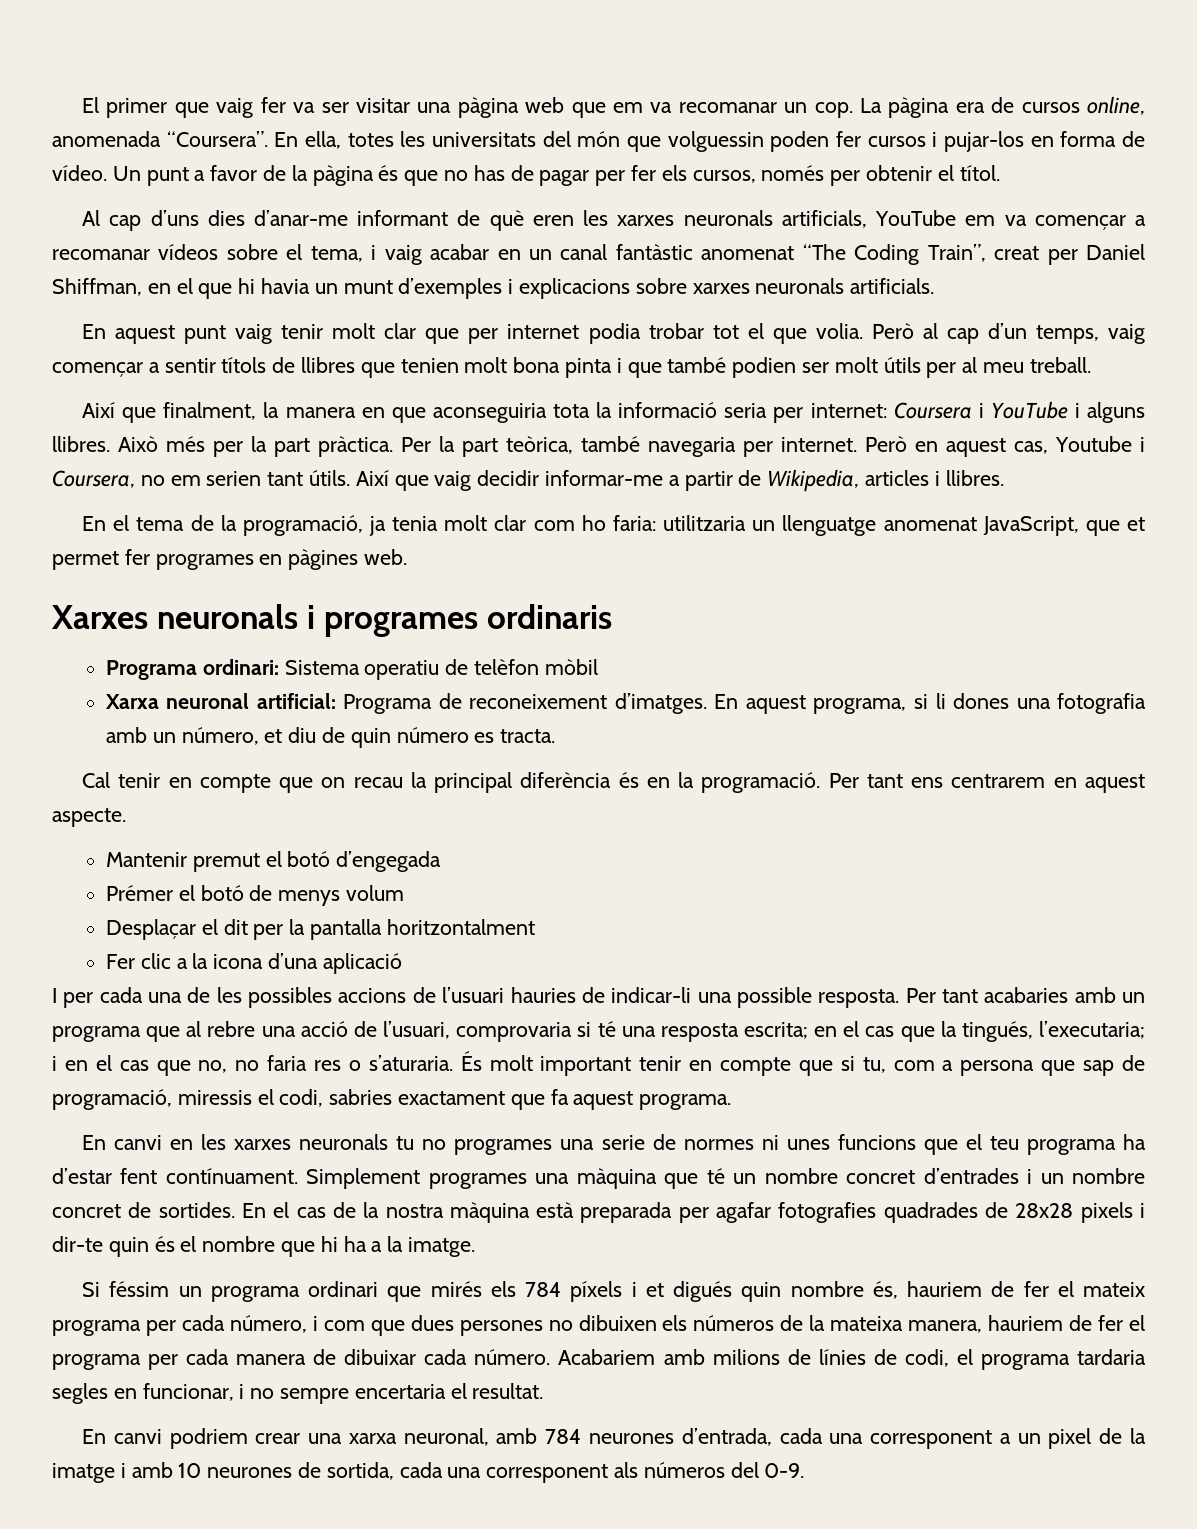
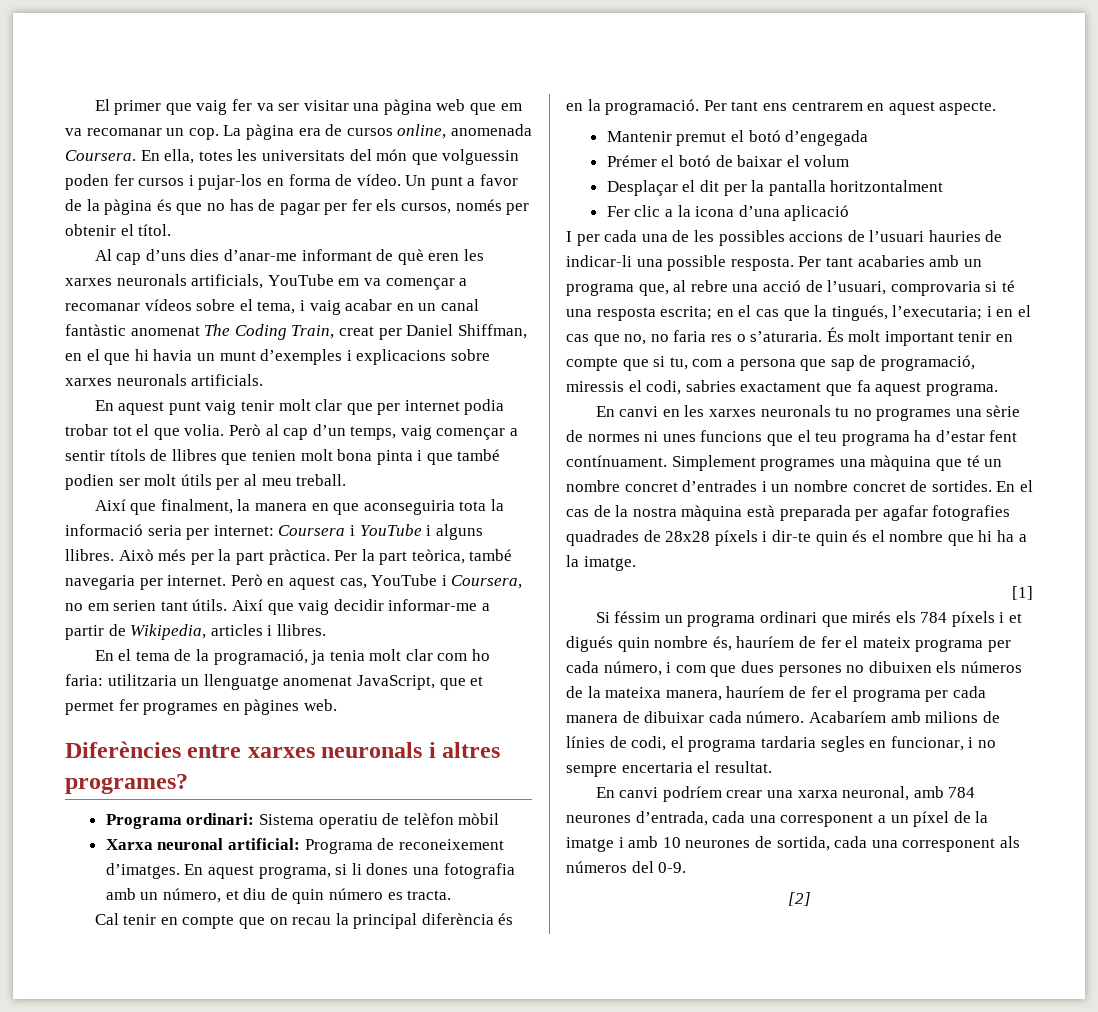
[166,131,268,147] “Coursera”. -> [65,150,136,161] Coursera.
[802,244,986,265] “The Coding Train”, -> [204,324,335,340] The Coding Train,
[1055,436,1133,452] Youtube -> [371,574,438,586] YouTube
[51,604,613,637] Xarxes neuronals i programes ordinaris -> [65,741,501,758] [65,774,188,794] Diferències entre xarxes neuronals i altres programes?
[278,890,341,906] menys -> [737,155,800,167] baixar el
[146,1026,181,1042] que -> [638,284,669,296] que,
[601,1135,645,1150] serie -> [986,405,1021,417] sèrie
[1080,1202,1133,1223] pixels -> [714,530,758,546] píxels
(476, 1247) none -> [1012,586,1033,600] // [1]
[907,1281,983,1297] hauriem -> [736,636,795,648] hauríem
[988,1315,1064,1331] hauriem -> [726,686,785,698] hauríem
[558,1349,656,1365] Acabariem -> [808,711,886,723] Acabaríem
[169,1428,248,1449] podriem -> [662,786,722,802] podríem
[1048,1428,1092,1449] pixel -> [913,811,950,827] píxel
(805, 1470) none -> [788,892,811,906] // [2]

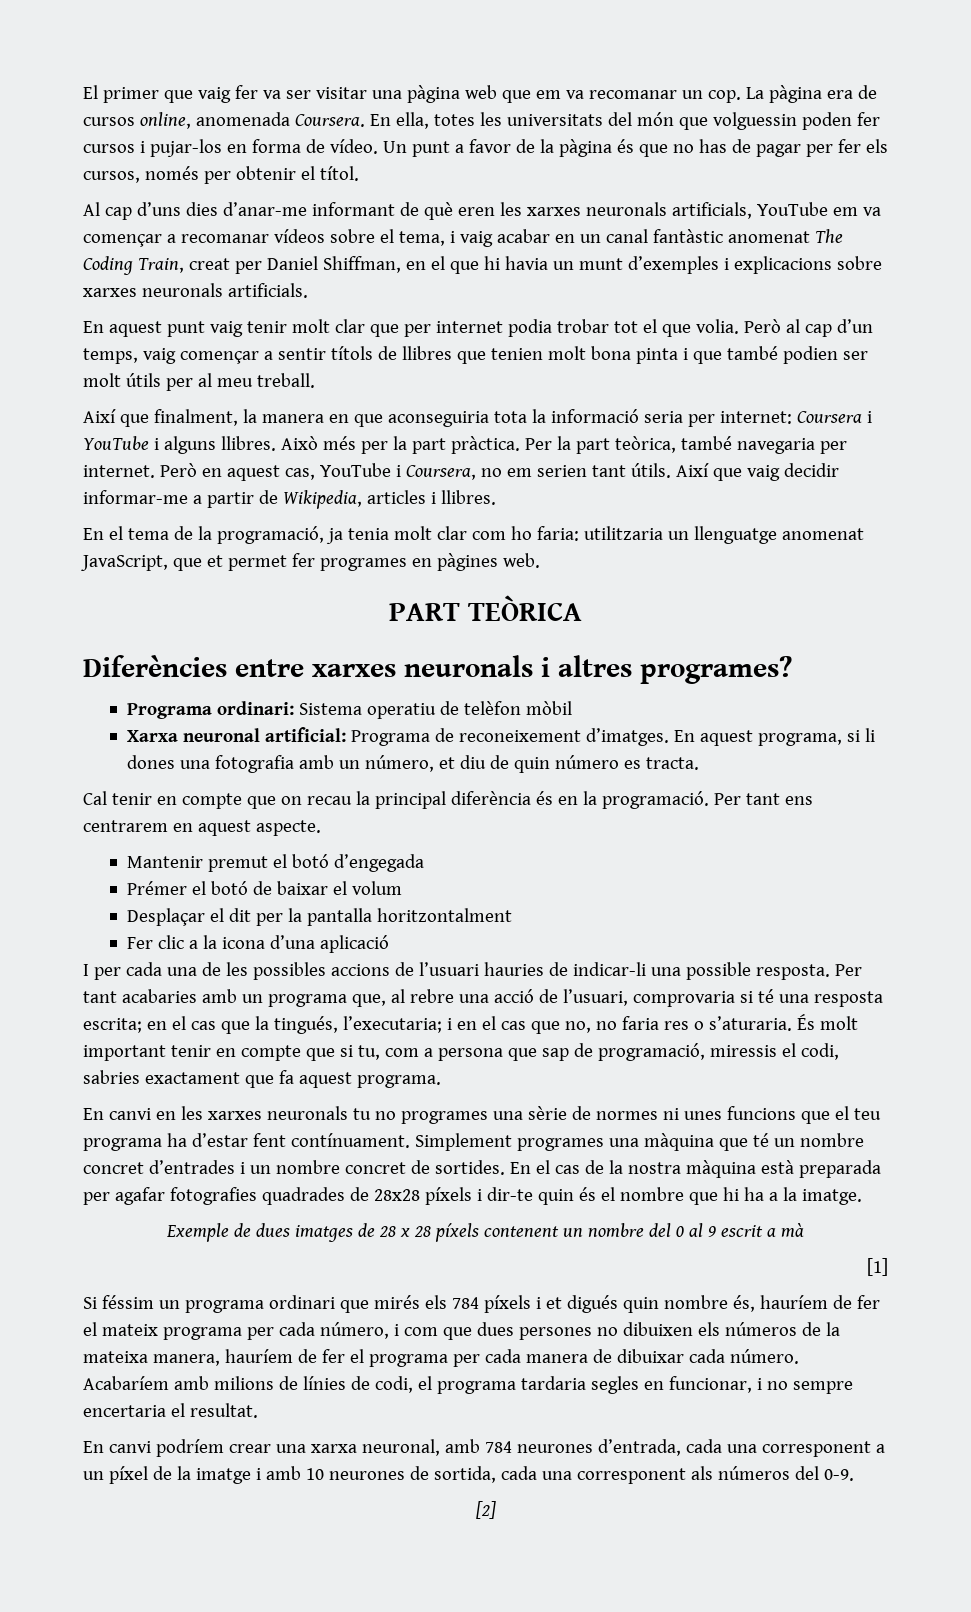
(337, 705) none -> [389,595,582,621] // PART TEÒRICA
(636, 563) none -> [166,1223,804,1242] // Exemple de dues imatges de 28 x 28 píxels contenent un nombre del 0 al 9 escrit a mà

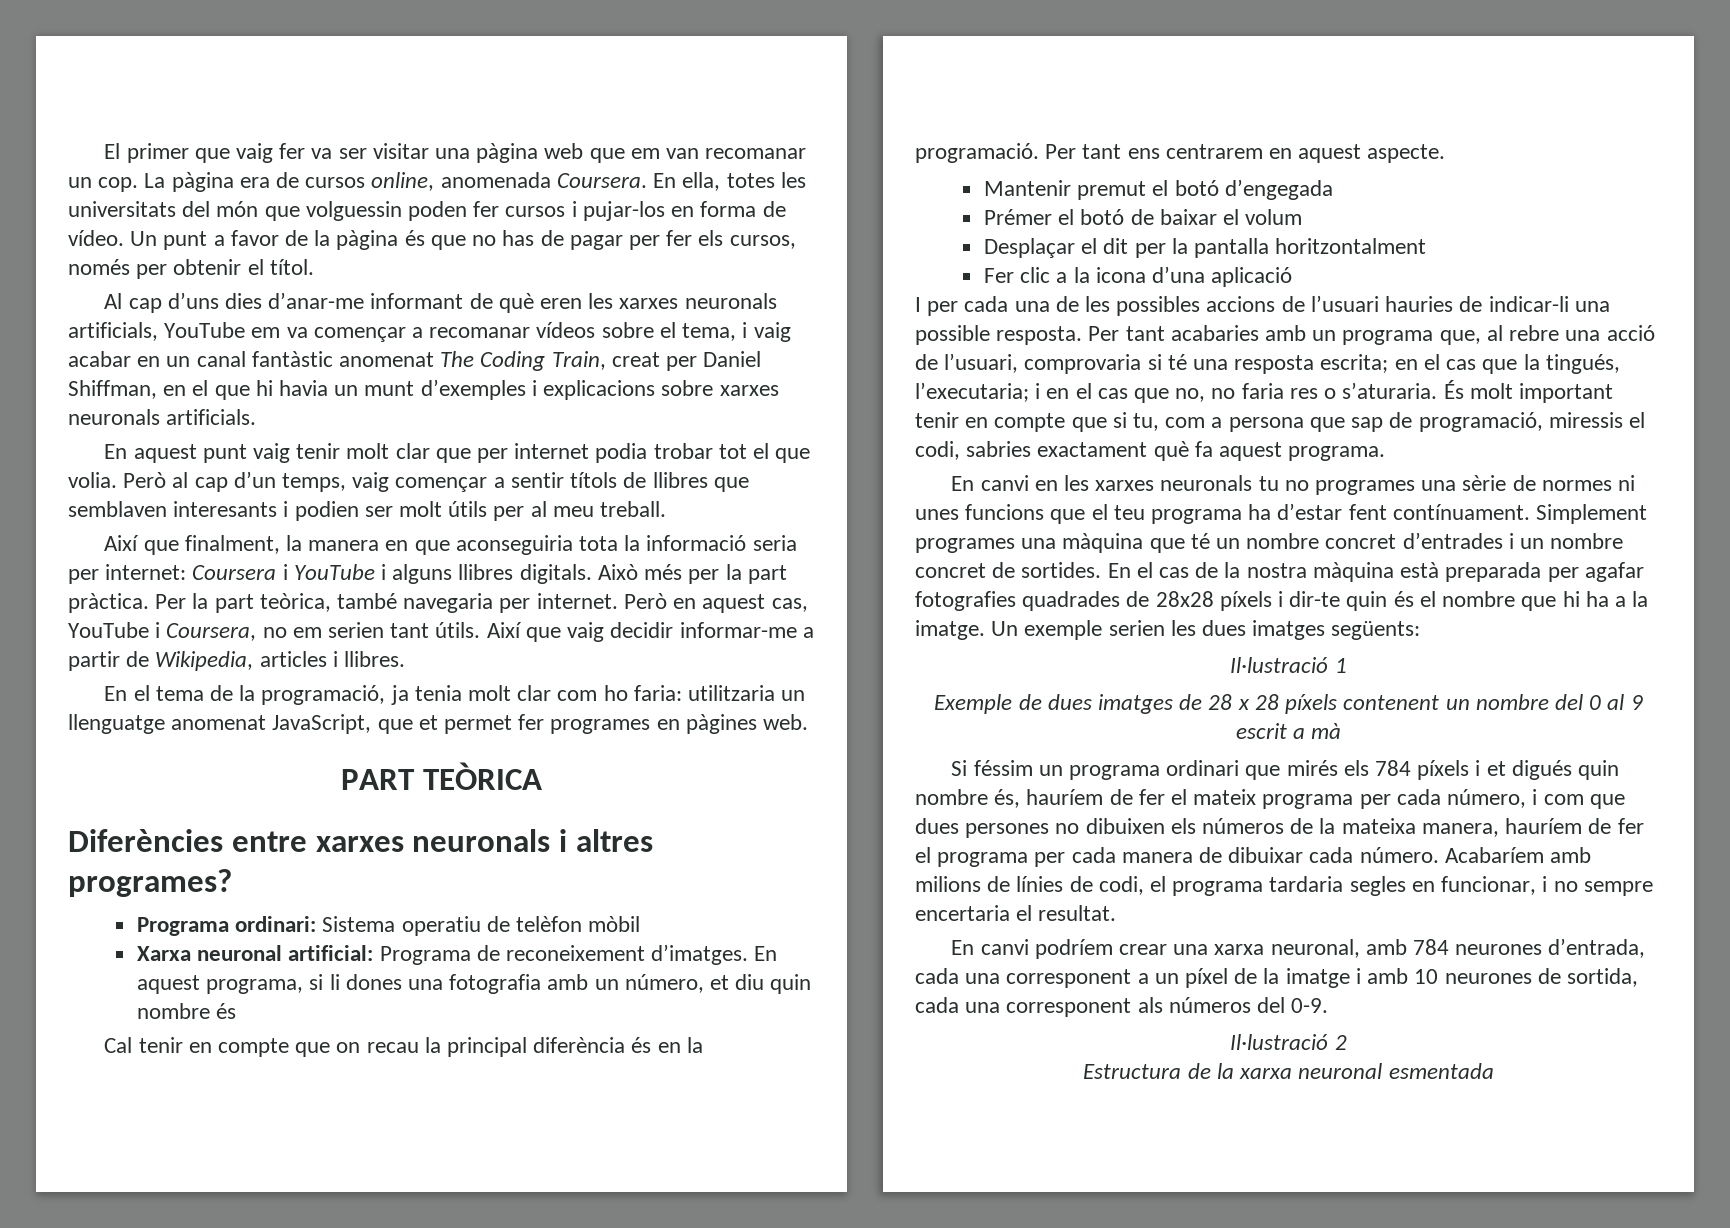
[565,90,584,99] va -> [666,148,700,159] van
[490,346,778,364] tenien molt bona pinta i que també -> [68,501,289,517] semblaven interesants i
[220,436,276,451] llibres. -> [458,564,592,584] llibres digitals.
[489,755,699,773] de quin número es tracta. -> [770,974,812,994] [136,1003,237,1019] quin nombre és
[244,1075,274,1088] que -> [1153,441,1189,461] què
(862, 1197) none -> [991,620,1421,640] [1230,657,1347,673] Un exemple serien les dues imatges següents: // Il·lustració 1
[867,1258,888,1276] // [1] -> (1342, 731) none
[475,1501,496,1519] [2] -> [1230,1034,1347,1050] [1083,1063,1494,1079] Il·lustració 2 // Estructura de la xarxa neuronal esmentada

